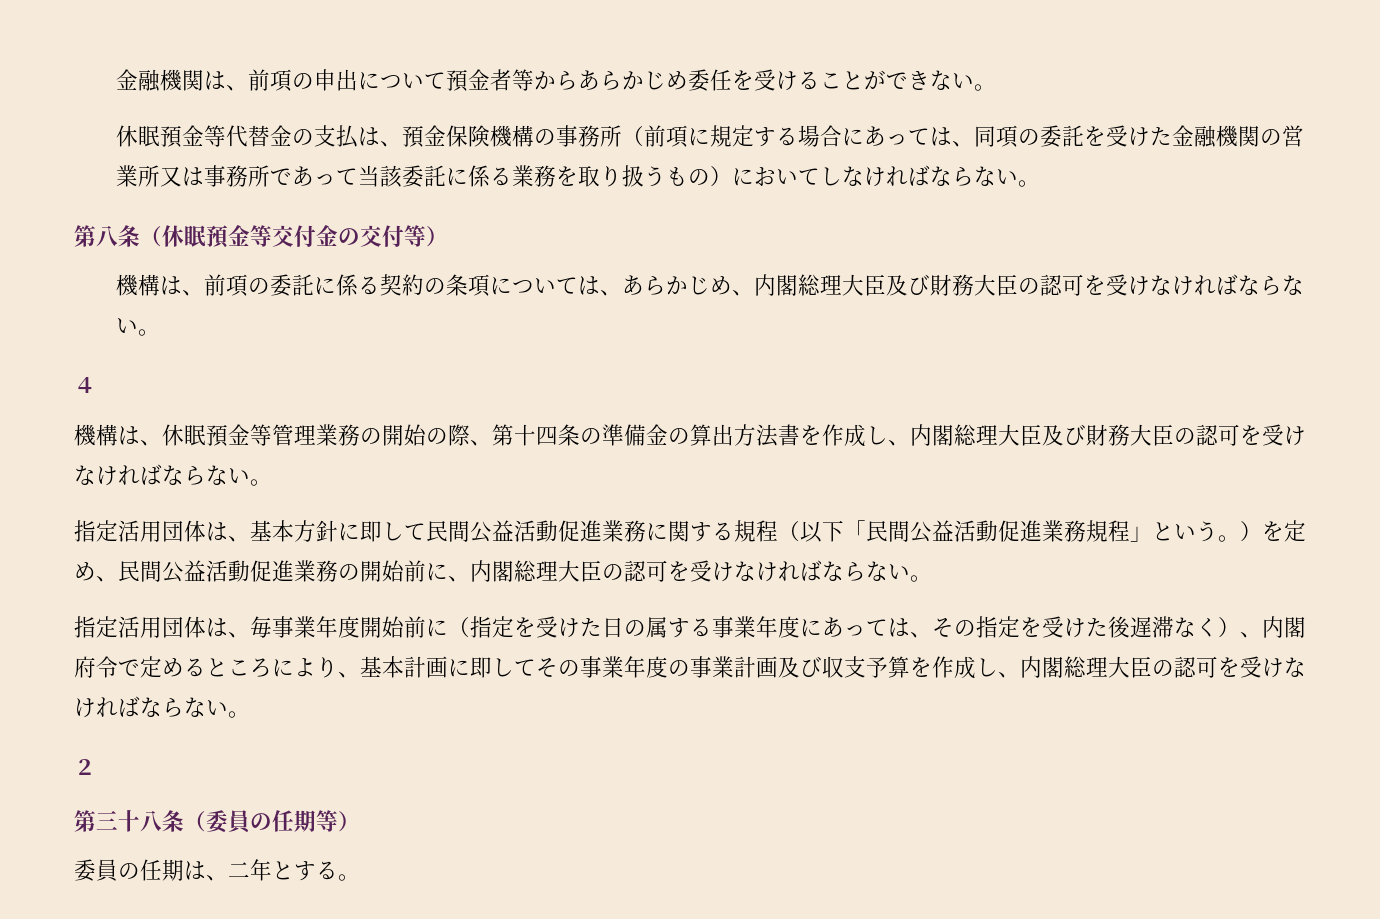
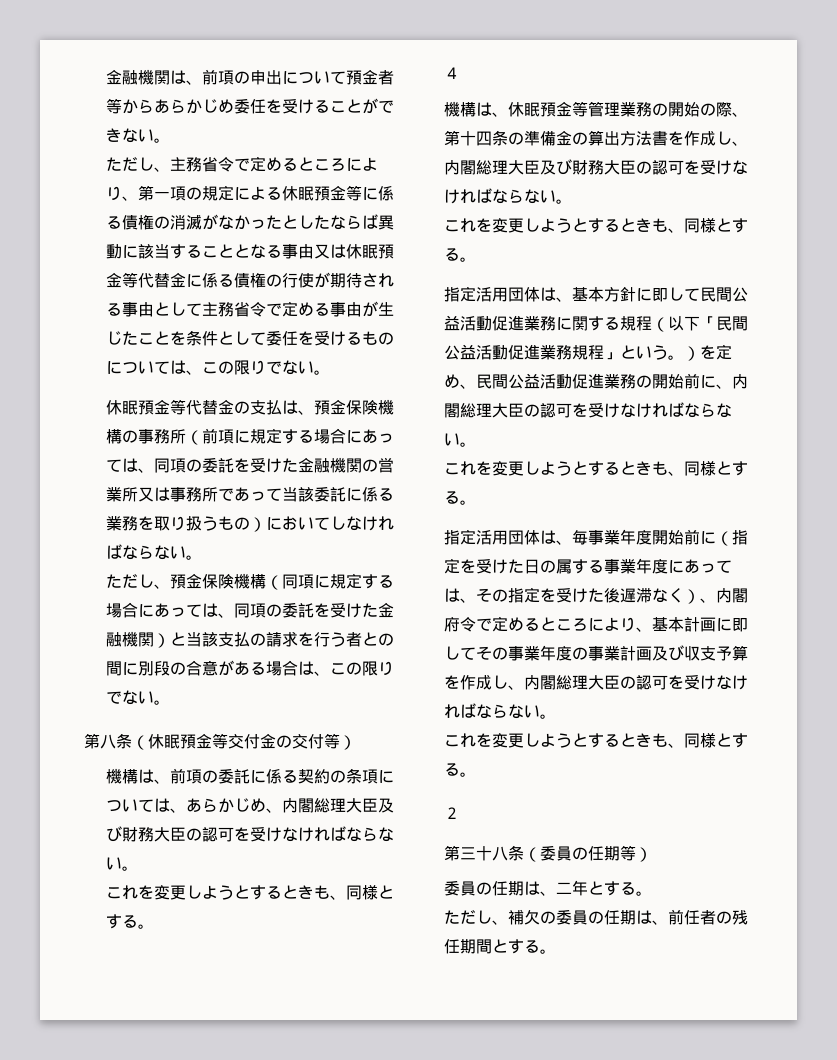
(996, 87) none -> [106,156,379,172] [106,185,395,201] [106,214,395,230] [106,244,395,259] [106,272,395,288] [106,301,395,317] [106,330,395,346] [106,360,331,375] // ただし、主務省令で定めるところにより、第一項の規定による休眠預金等に係る債権の消滅がなかったとしたならば異動に該当することとなる事由又は休眠預金等代替金に係る債権の行使が期待される事由として主務省令で定める事由が生じたことを条件として委任を受けるものについては、この限りでない。
(1040, 183) none -> [106,573,395,590] [106,602,395,618] [106,631,395,648] [106,660,395,676] [106,690,171,705] // ただし、預金保険機構（同項に規定する場合にあっては、同項の委託を受けた金融機関）と当該支払の請求を行う者との間に別段の合意がある場合は、この限りでない。
(160, 332) none -> [106,885,395,900] [106,914,155,929] // これを変更しようとするときも、同様とする。
(272, 482) none -> [444,218,748,233] [444,248,476,262] // これを変更しようとするときも、同様とする。
(932, 578) none -> [444,461,748,476] [444,491,476,505] // これを変更しようとするときも、同様とする。
(250, 714) none -> [444,733,748,748] [444,763,476,777] // これを変更しようとするときも、同様とする。
(360, 877) none -> [444,909,748,925] [444,939,556,954] // ただし、補欠の委員の任期は、前任者の残任期間とする。

